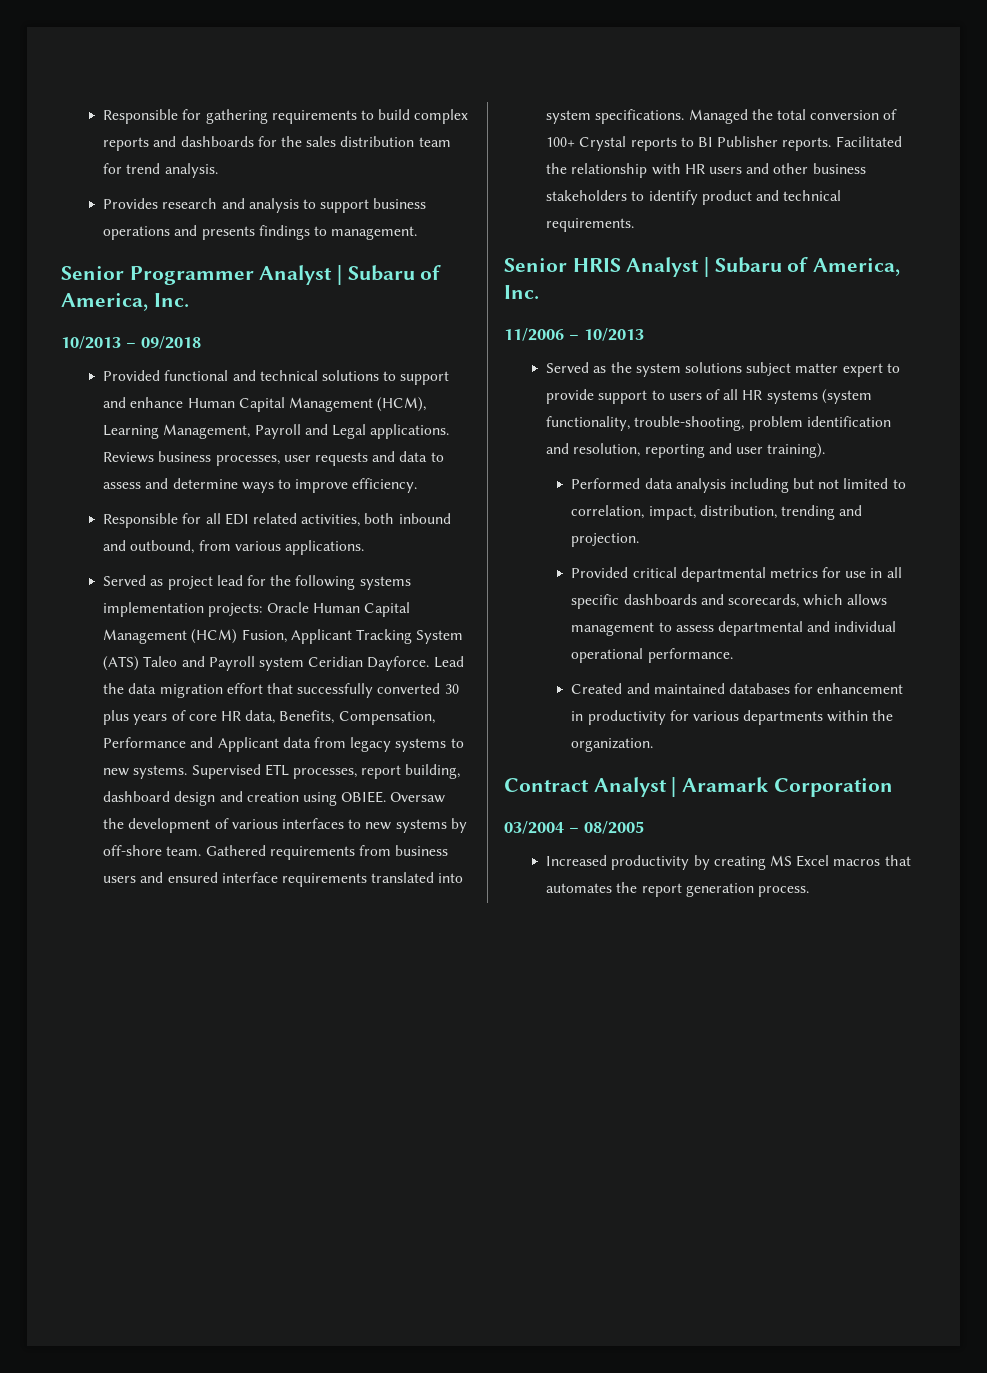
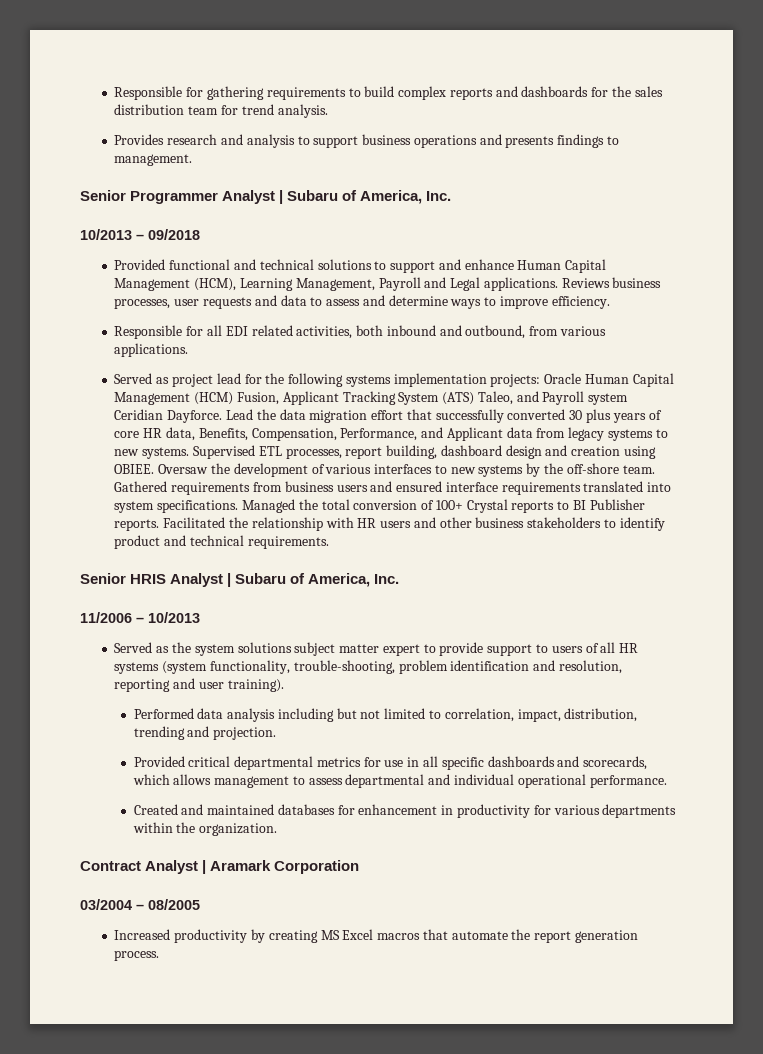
[143,656,178,667] Taleo -> [477,391,513,405] Taleo,
[103,737,187,748] Performance -> [340,428,418,441] Performance,
(467, 825) none -> [544,463,564,474] the
[546,883,613,893] automates -> [451,931,508,940] automate

